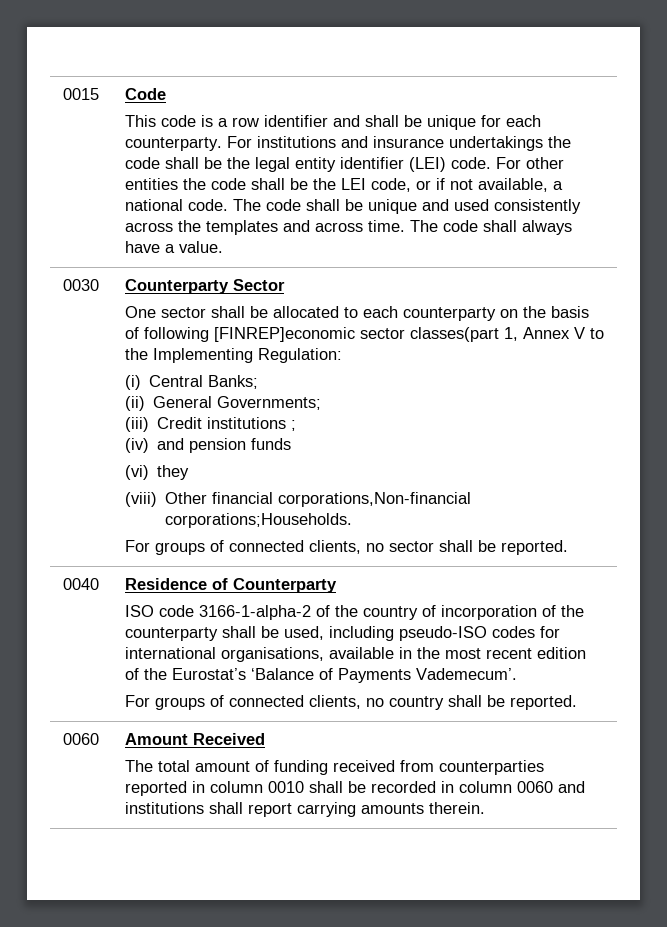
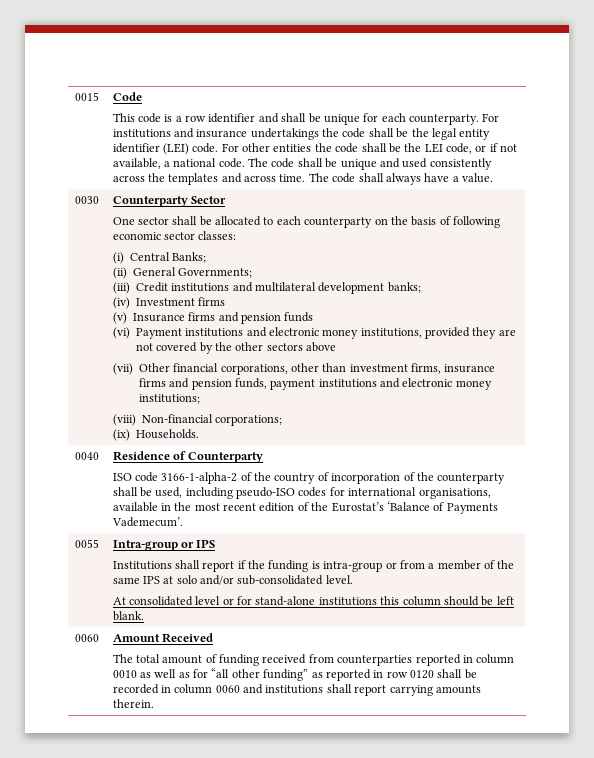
[213,327,604,342] [124,348,342,363] [FINREP]economic sector classes(part 1, Annex V to the Implementing Regulation: -> [112,231,237,240] economic sector classes:
[291,420,297,431] [124,438,292,453] [124,465,190,480] [124,492,472,507] [165,513,353,528] [124,540,568,555] ; // (iv) and pension funds // (vi) they // (viii) Other financial corporations,Non-financial corporations;Households. // For groups of connected clients, no sector shall be reported. -> [232,282,421,294] [112,297,226,309] [112,312,314,324] [112,327,516,339] [135,342,337,354] [112,363,496,375] [138,378,492,390] [138,394,200,404] [112,414,283,426] [112,429,199,441] and multilateral development banks; // (iv) Investment firms // (v) Insurance firms and pension funds // (vi) Payment institutions and electronic money institutions, provided they are not covered by the other sectors above // (vii) Other financial corporations, other than investment firms, insurance firms and pension funds, payment institutions and electronic money institutions; // (viii) Non-financial corporations; // (ix) Households.
[124,695,577,710] // For groups of connected clients, no country shall be reported. -> [74,539,99,548] [112,539,216,551] [112,560,515,572] [112,575,353,585] [112,596,514,606] [112,611,144,621] // 0055 | Intra-group or IPS // Institutions shall report if the funding is intra-group or from a member of the same IPS at solo and/or sub-consolidated level. // At consolidated level or for stand-alone institutions this column should be left blank.
(304, 787) none -> [139,668,435,681] as well as for “all other funding” as reported in row 0120

